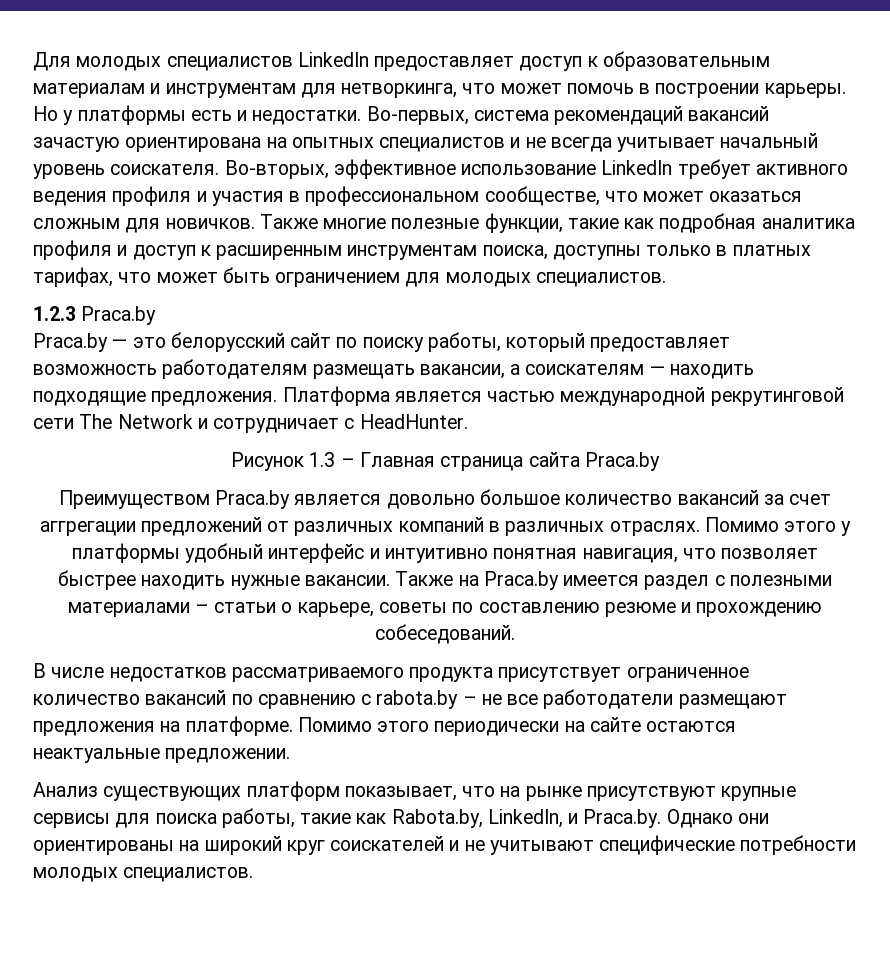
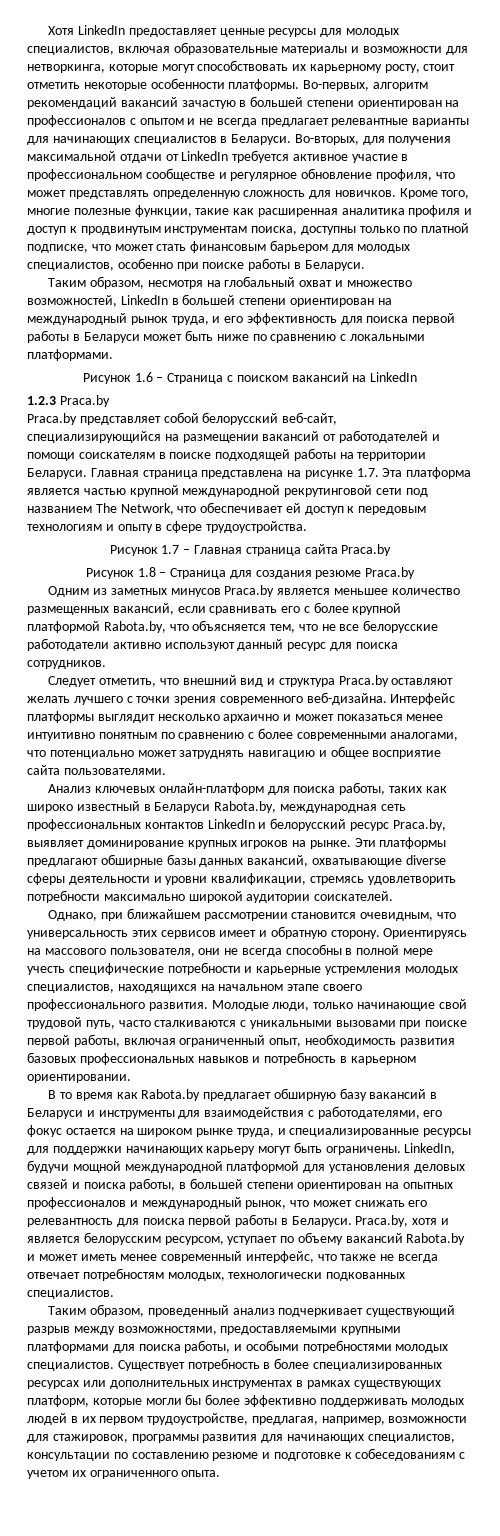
[33,51,770,71] [33,83,846,98] [33,105,770,125] [33,133,819,152] [33,159,848,179] [33,186,803,206] [33,214,318,233] Для молодых специалистов LinkedIn предоставляет доступ к образовательным материалам и инструментам для нетворкинга, что может помочь в построении карьеры. Но у платформы есть и недостатки. Во-первых, система рекомендаций вакансий зачастую ориентирована на опытных специалистов и не всегда учитывает начальный уровень соискателя. Во-вторых, эффективное использование LinkedIn требует активного ведения профиля и участия в профессиональном сообществе, что может оказаться сложным для новичков. Также -> [48,25,399,37] [27,42,468,55] [27,60,456,73] [27,78,428,91] [27,96,460,109] [27,115,470,127] [27,134,452,145] [27,150,409,163] [27,168,455,181] [27,188,470,199] Хотя LinkedIn предоставляет ценные ресурсы для молодых специалистов, включая образовательные материалы и возможности для нетворкинга, которые могут способствовать их карьерному росту, стоит отметить некоторые особенности платформы. Во-первых, алгоритм рекомендаций вакансий зачастую в большей степени ориентирован на профессионалов с опытом и не всегда предлагает релевантные варианты для начинающих специалистов в Беларуси. Во-вторых, для получения максимальной отдачи от LinkedIn требуется активное участие в профессиональном сообществе и регулярное обновление профиля, что может представлять определенную сложность для новичков. Кроме того,
[659,213,757,233] подробная -> [257,208,338,217] расширенная
[216,245,343,260] расширенным -> [80,226,161,235] продвинутым
[716,245,811,256] [33,267,666,287] [33,306,157,325] [33,332,731,352] [33,359,754,379] [33,386,390,406] в платных тарифах, что может быть ограничением для молодых специалистов. // 1.2.3 Praca.by // Praca.by — это белорусский сайт по поиску работы, который предоставляет возможность работодателям размещать вакансии, а соискателям — находить подходящие предложения. Платформа -> [403,223,470,233] [27,240,411,253] [27,258,365,271] [48,276,412,289] [27,294,392,307] [27,313,456,325] [27,330,426,343] [27,349,113,361] [82,372,418,384] [27,395,110,407] [27,412,338,425] [27,430,440,443] [27,448,427,461] [27,467,472,479] по платной подписке, что может стать финансовым барьером для молодых специалистов, особенно при поиске работы в Беларуси. // Таким образом, несмотря на глобальный охват и множество возможностей, LinkedIn в большей степени ориентирован на международный рынок труда, и его эффективность для поиска первой работы в Беларуси может быть ниже по сравнению с локальными платформами. // Рисунок 1.6 – Страница с поиском вакансий на LinkedIn // 1.2.3 Praca.by // Praca.by представляет собой белорусский веб-сайт, специализирующийся на размещении вакансий от работодателей и помощи соискателям в поиске подходящей работы на территории Беларуси. Главная страница представлена на рисунке 1.7. Эта платформа
(556, 396) none -> [129,485,179,497] крупной
[79,414,468,433] [231,452,336,471] The Network и сотрудничает с HeadHunter. // Рисунок 1.3 -> [405,488,428,497] [27,502,427,515] [27,521,307,533] [109,545,180,556] под названием The Network, что обеспечивает ей доступ к передовым технологиям и опыту в сфере трудоустройства. // Рисунок 1.7
[58,489,832,509] [39,517,852,536] [71,543,819,563] [58,570,832,590] [67,602,823,617] [375,624,515,644] [33,663,749,682] [33,689,787,709] [33,716,737,736] [33,748,291,763] [33,781,797,801] [33,808,769,828] [33,835,857,855] [33,867,254,882] Преимуществом Praca.by является довольно большое количество вакансий за счет аггрегации предложений от различных компаний в различных отраслях. Помимо этого у платформы удобный интерфейс и интуитивно понятная навигация, что позволяет быстрее находить нужные вакансии. Также на Praca.by имеется раздел с полезными материалами – статьи о карьере, советы по составлению резюме и прохождению собеседований. // В числе недостатков рассматриваемого продукта присутствует ограниченное количество вакансий по сравнению с rabota.by – не все работодатели размещают предложения на платформе. Помимо этого периодически на сайте остаются неактуальные предложении. // Анализ существующих платформ показывает, что на рынке присутствуют крупные сервисы для поиска работы, такие как Rabota.by, LinkedIn, и Praca.by. Однако они ориентированы на широкий круг соискателей и не учитывают специфические потребности молодых специалистов. -> [85,567,416,579] [48,585,460,597] [27,602,402,615] [27,620,439,633] [27,638,398,651] [27,660,106,669] [48,675,454,687] [27,692,456,705] [27,711,444,723] [27,728,459,741] [27,746,442,759] [27,765,166,775] [48,782,447,795] [27,801,406,813] [27,818,446,831] [27,837,447,849] [27,854,446,867] [27,873,456,885] [27,890,394,903] [48,908,456,921] [27,926,468,939] [27,944,434,957] [27,962,458,975] [27,984,362,993] [27,999,467,1011] [27,1017,468,1029] [27,1034,455,1047] [27,1052,416,1065] [27,1074,131,1083] [48,1088,438,1101] [27,1106,443,1119] [27,1125,472,1137] [27,1142,456,1155] [27,1160,465,1173] [27,1178,454,1191] [27,1197,428,1209] [27,1214,450,1227] [27,1232,466,1245] [27,1251,439,1263] [27,1268,406,1281] [27,1290,114,1299] [48,1304,456,1317] [27,1326,402,1335] [27,1340,449,1353] [27,1358,442,1371] [27,1380,441,1389] [27,1394,465,1407] [27,1413,468,1425] [27,1434,455,1443] [27,1448,466,1461] [27,1470,221,1479] Рисунок 1.8 – Страница для создания резюме Praca.by // Одним из заметных минусов Praca.by является меньшее количество размещенных вакансий, если сравнивать его с более крупной платформой Rabota.by, что объясняется тем, что не все белорусские работодатели активно используют данный ресурс для поиска сотрудников. // Следует отметить, что внешний вид и структура Praca.by оставляют желать лучшего с точки зрения современного веб-дизайна. Интерфейс платформы выглядит несколько архаично и может показаться менее интуитивно понятным по сравнению с более современными аналогами, что потенциально может затруднять навигацию и общее восприятие сайта пользователями. // Анализ ключевых онлайн-платформ для поиска работы, таких как широко известный в Беларуси Rabota.by, международная сеть профессиональных контактов LinkedIn и белорусский ресурс Praca.by, выявляет доминирование крупных игроков на рынке. Эти платформы предлагают обширные базы данных вакансий, охватывающие diverse сферы деятельности и уровни квалификации, стремясь удовлетворить потребности максимально широкой аудитории соискателей. // Однако, при ближайшем рассмотрении становится очевидным, что универсальность этих сервисов имеет и обратную сторону. Ориентируясь на массового пользователя, они не всегда способны в полной мере учесть специфические потребности и карьерные устремления молодых специалистов, находящихся на начальном этапе своего профессионального развития. Молодые люди, только начинающие свой трудовой путь, часто сталкиваются с уникальными вызовами при поиске первой работы, включая ограниченный опыт, необходимость развития базовых профессиональных навыков и потребность в карьерном ориентировании. // В то время как Rabota.by предлагает обширную базу вакансий в Беларуси и инструменты для взаимодействия с работодателями, его фокус остается на широком рынке труда, и специализированные ресурсы для поддержки начинающих карьеру могут быть ограничены. LinkedIn, будучи мощной международной платформой для установления деловых связей и поиска работы, в большей степени ориентирован на опытных профессионалов и международный рынок, что может снижать его релевантность для поиска первой работы в Беларуси. Praca.by, хотя и является белорусским ресурсом, уступает по объему вакансий Rabota.by и может иметь менее современный интерфейс, что также не всегда отвечает потребностям молодых, технологически подкованных специалистов. // Таким образом, проведенный анализ подчеркивает существующий разрыв между возможностями, предоставляемыми крупными платформами для поиска работы, и особыми потребностями молодых специалистов. Существует потребность в более специализированных ресурсах или дополнительных инструментах в рамках существующих платформ, которые могли бы более эффективно поддерживать молодых людей в их первом трудоустройстве, предлагая, например, возможности для стажировок, программы развития для начинающих специалистов, консультации по составлению резюме и подготовке к собеседованиям с учетом их ограниченного опыта.

